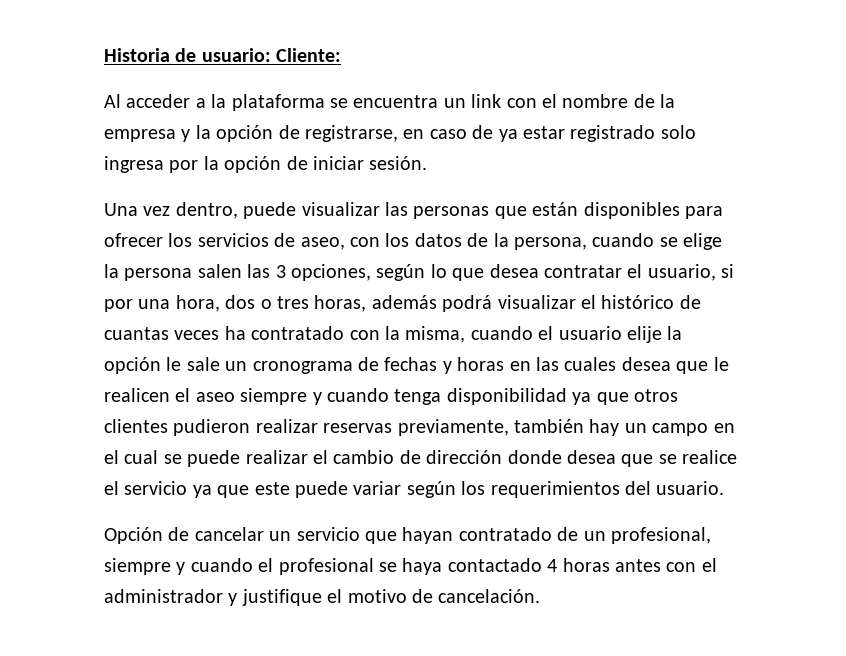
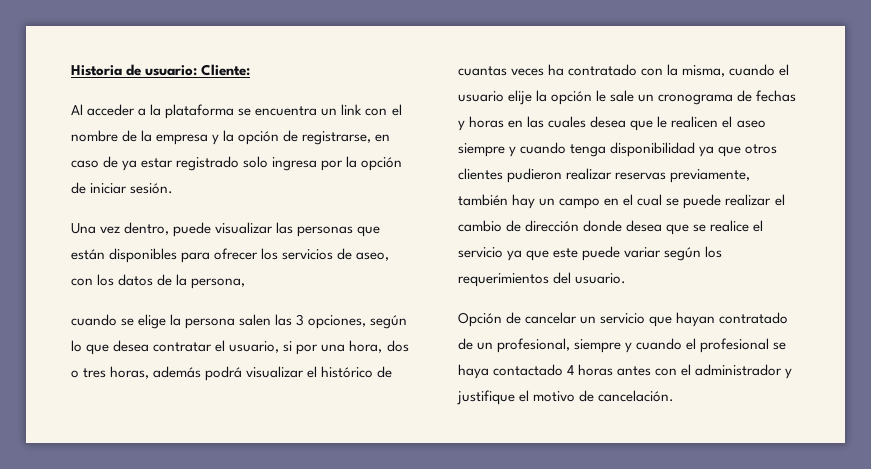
(587, 243) none -> (246, 283) //

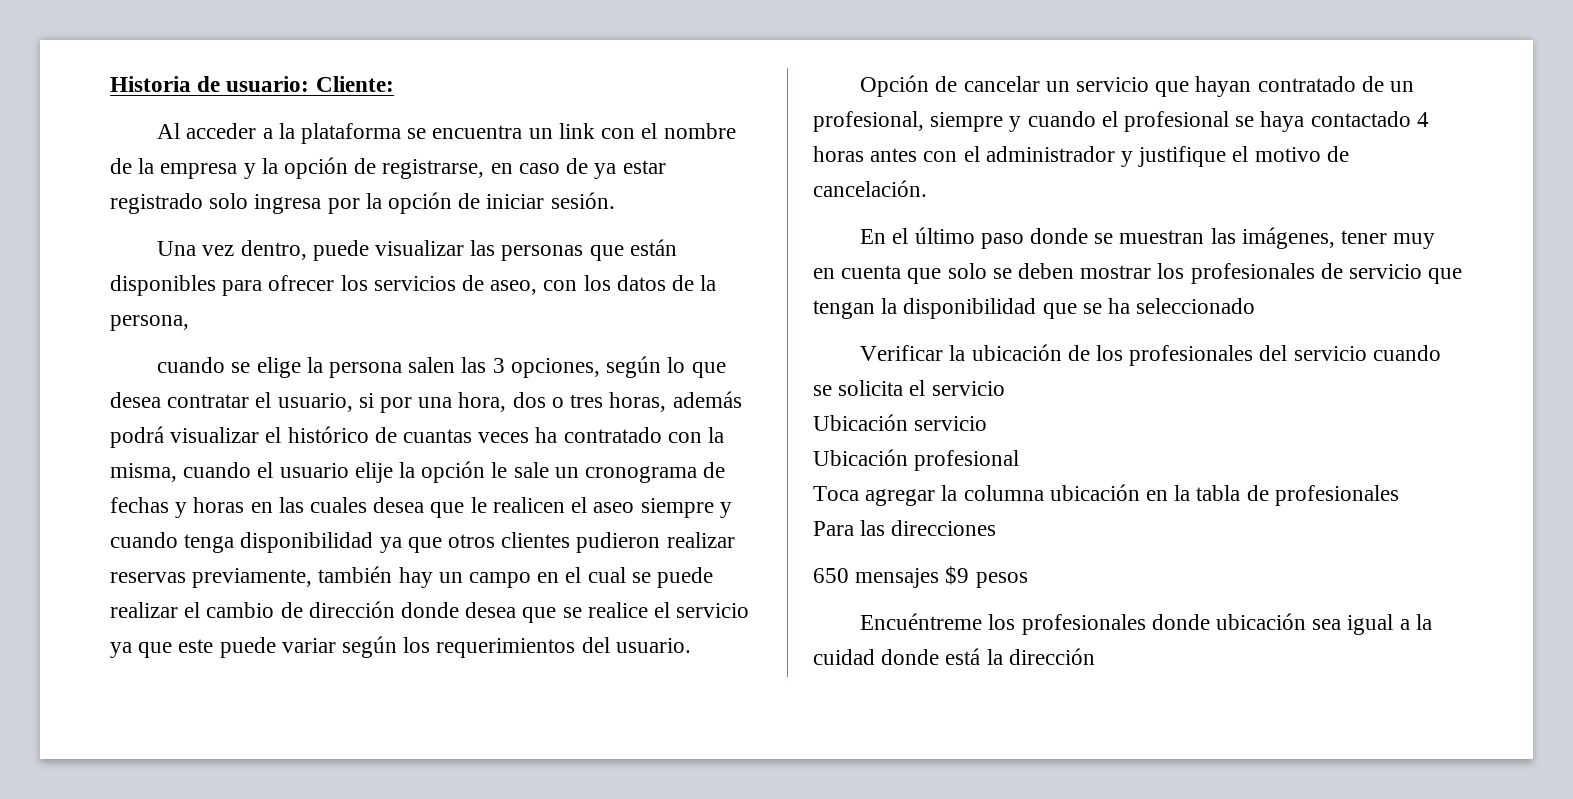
(675, 396) none -> [860,227,1436,249] [813,263,1463,284] [813,298,1256,319] [860,344,1441,366] [813,380,1005,396] [813,414,988,431] [813,449,1020,471] [813,484,1399,506] [813,520,997,536] [813,566,1028,588] [860,613,1432,635] [813,648,1095,665] // En el último paso donde se muestran las imágenes, tener muy en cuenta que solo se deben mostrar los profesionales de servicio que tengan la disponibilidad que se ha seleccionado // Verificar la ubicación de los profesionales del servicio cuando se solicita el servicio // Ubicación servicio // Ubicación profesional // Toca agregar la columna ubicación en la tabla de profesionales // Para las direcciones // 650 mensajes $9 pesos // Encuéntreme los profesionales donde ubicación sea igual a la cuidad donde está la dirección

